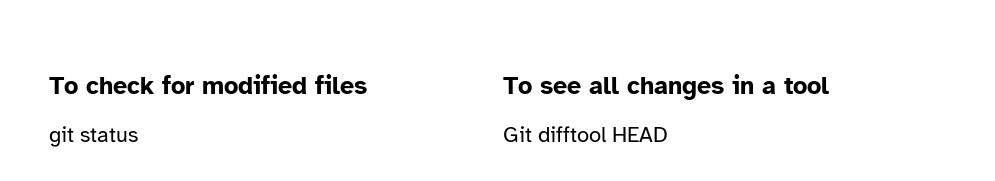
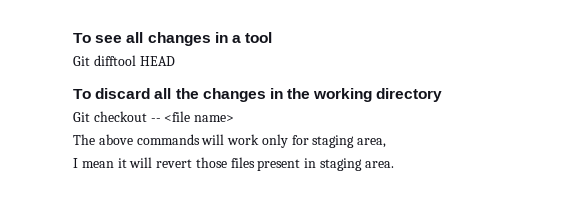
[49,74,367,94] [49,126,138,147] [503,77,532,94] To check for modified files // git status // To -> [73,33,91,43] To
(668, 134) none -> [73,88,443,102] [73,111,235,122] [73,134,387,148] [73,157,394,171] // To discard all the changes in the working directory // Git checkout -- <file name> // The above commands will work only for staging area, // I mean it will revert those files present in staging area.

